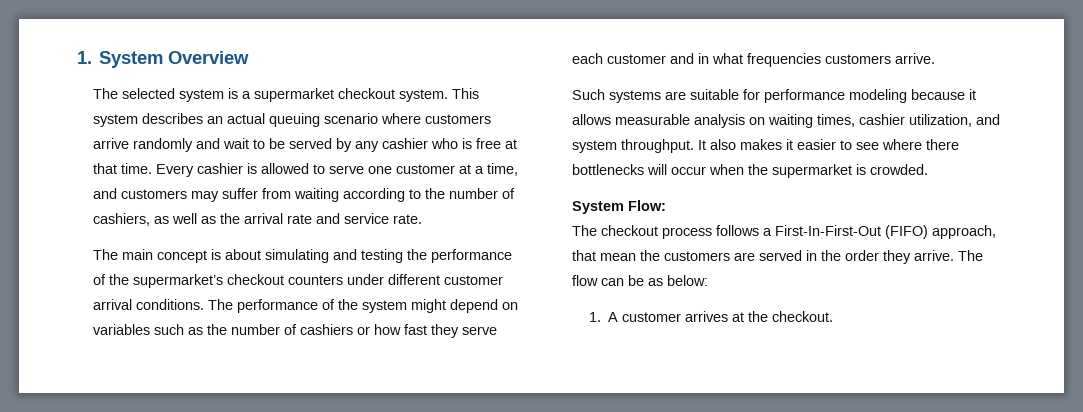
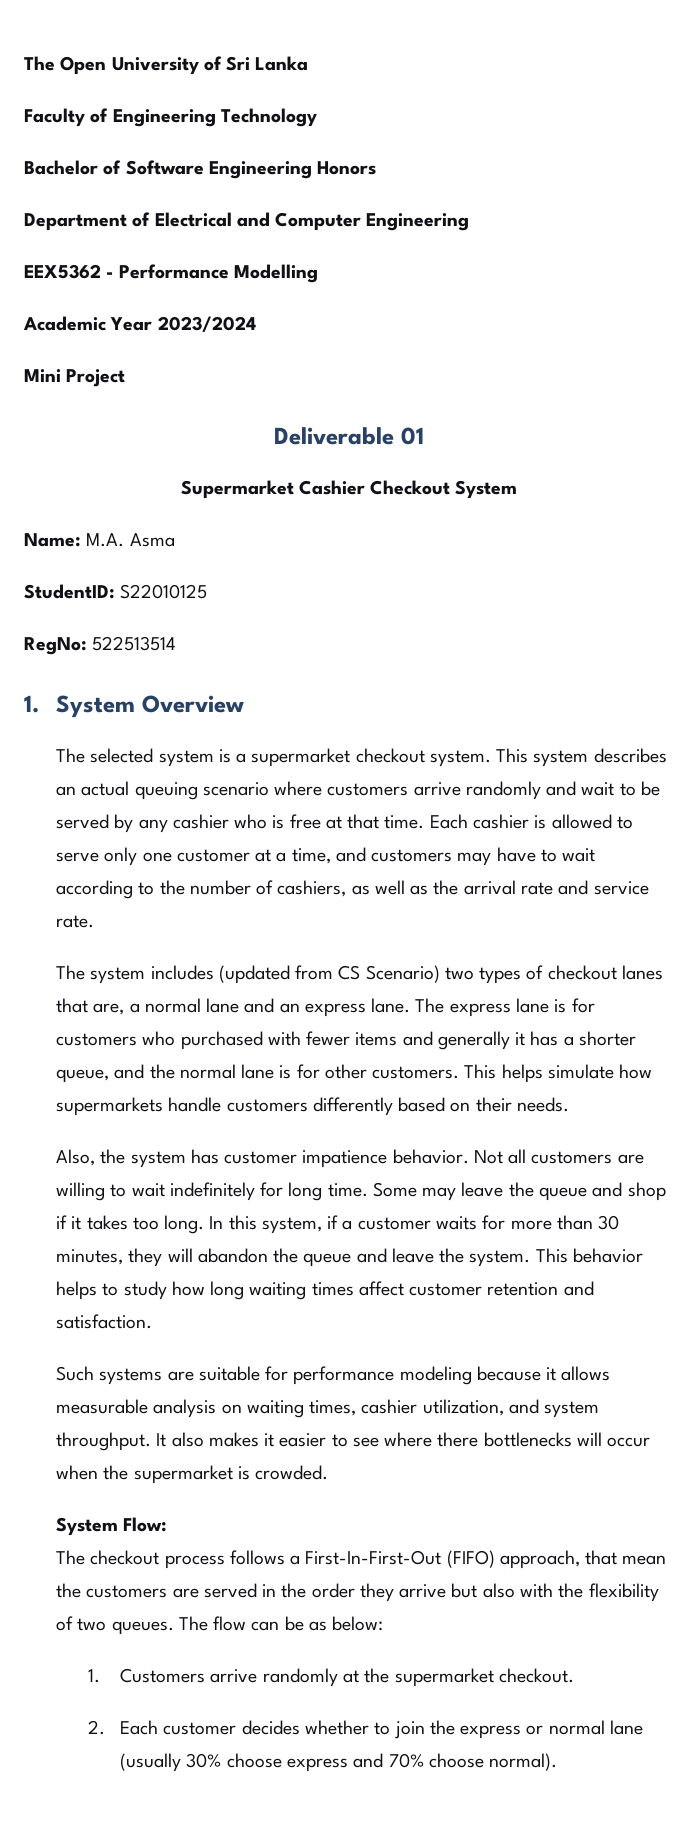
(77, 57) none -> [24,56,309,75] [24,108,317,127] [24,160,377,179] [24,212,470,231] [24,264,318,283] [23,316,256,332] [24,369,126,387] [274,427,424,445] [180,480,518,499] [24,533,175,547] [24,584,208,599] [24,636,177,655] The Open University of Sri Lanka // Faculty of Engineering Technology // Bachelor of Software Engineering Honors // Department of Electrical and Computer Engineering // EEX5362 - Performance Modelling // Academic Year 2023/2024 // Mini Project // Deliverable 01 // Supermarket Cashier Checkout System // Name: M.A. Asma // StudentID: S22010125 // RegNo: 522513514 //
[156,164,195,177] Every -> [429,814,468,829] Each
(365, 169) none -> [104,847,138,866] only
[222,188,340,202] suffer from waiting -> [496,847,596,862] have to wait
[122,249,513,263] [93,274,504,288] [93,299,519,313] [93,324,498,338] [572,53,936,67] main concept is about simulating and testing the performance of the supermarket’s checkout counters under different customer arrival conditions. The performance of the system might depend on variables such as the number of cashiers or how fast they serve each customer and in what frequencies customers arrive. -> [90,965,663,984] [56,998,595,1017] [56,1031,636,1050] [56,1064,653,1083] [56,1097,569,1116] [56,1149,644,1168] [56,1182,666,1201] [56,1215,620,1234] [56,1248,643,1267] [56,1281,594,1300] [56,1314,153,1329] system includes (updated from CS Scenario) two types of checkout lanes that are, a normal lane and an express lane. The express lane is for customers who purchased with fewer items and generally it has a shorter queue, and the normal lane is for other customers. This helps simulate how supermarkets handle customers differently based on their needs. // Also, the system has customer impatience behavior. Not all customers are willing to wait indefinitely for long time. Some may leave the queue and shop if it takes too long. In this system, if a customer waits for more than 30 minutes, they will abandon the queue and leave the system. This behavior helps to study how long waiting times affect customer retention and satisfaction.
[914,250,955,261] arrive. -> [399,1583,659,1602] [56,1616,174,1635] arrive but also with the flexibility of two queues.
[607,311,728,322] A customer arrives -> [120,1668,338,1687] Customers arrive randomly
(768, 316) none -> [394,1668,494,1687] supermarket
(833, 316) none -> [88,1720,643,1739] [120,1753,558,1772] // 2. Each customer decides whether to join the express or normal lane (usually 30% choose express and 70% choose normal).

